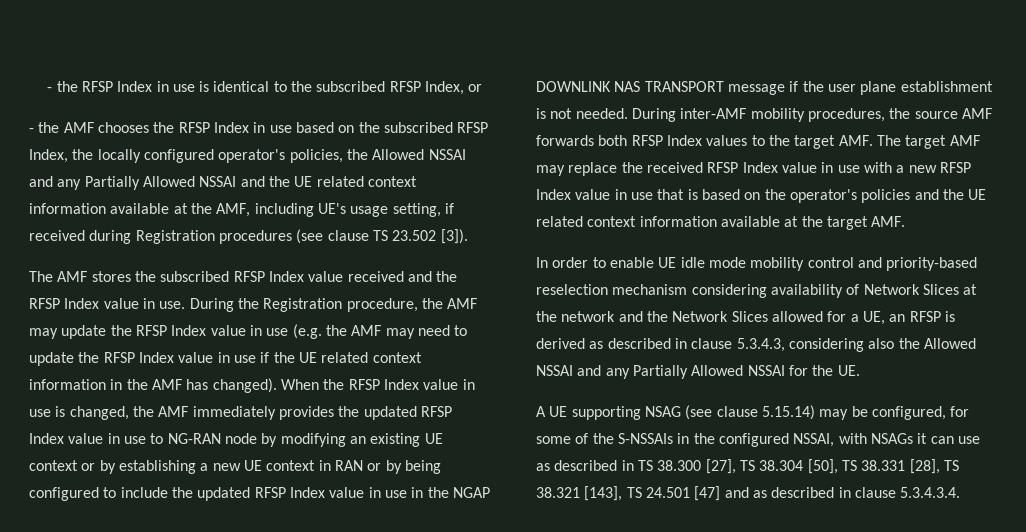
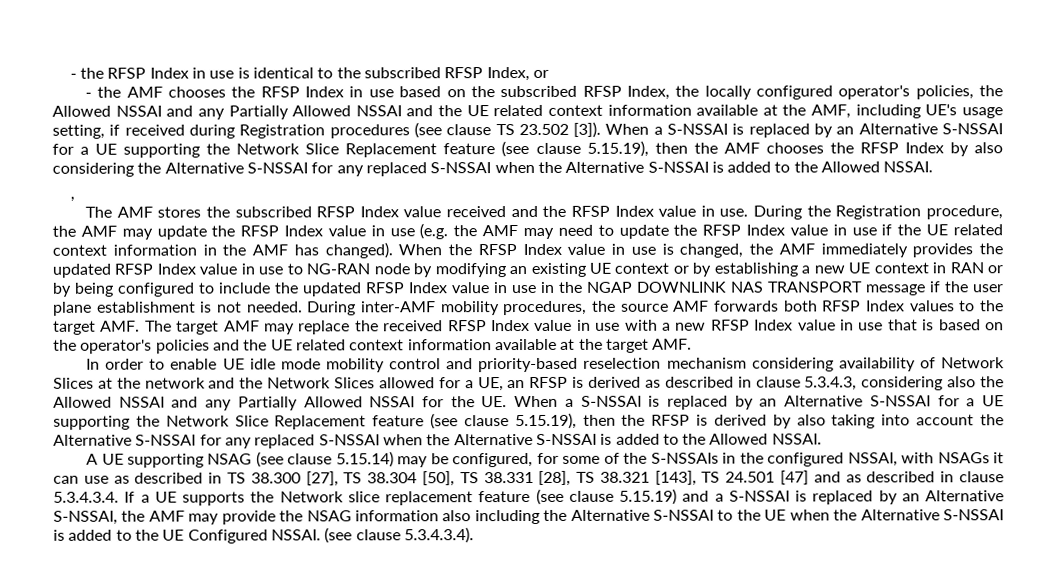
(468, 236) none -> [605,123,1003,138] [52,140,1003,158] [52,161,934,177] [69,196,75,202] When a S-NSSAI is replaced by an Alternative S-NSSAI for a UE supporting the Network Slice Replacement feature (see clause 5.15.19), then the AMF chooses the RFSP Index by also considering the Alternative S-NSSAI for any replaced S-NSSAI when the Alternative S-NSSAI is added to the Allowed NSSAI. // ,
(860, 370) none -> [514,395,1004,410] [53,412,1005,430] [53,433,822,449] When a S-NSSAI is replaced by an Alternative S-NSSAI for a UE supporting the Network Slice Replacement feature (see clause 5.15.19), then the RFSP is derived by also taking into account the Alternative S-NSSAI for any replaced S-NSSAI when the Alternative S-NSSAI is added to the Allowed NSSAI.
(961, 492) none -> [124,488,1004,506] [53,509,1005,525] [53,527,474,544] If a UE supports the Network slice replacement feature (see clause 5.15.19) and a S-NSSAI is replaced by an Alternative S-NSSAI, the AMF may provide the NSAG information also including the Alternative S-NSSAI to the UE when the Alternative S-NSSAI is added to the UE Configured NSSAI. (see clause 5.3.4.3.4).

